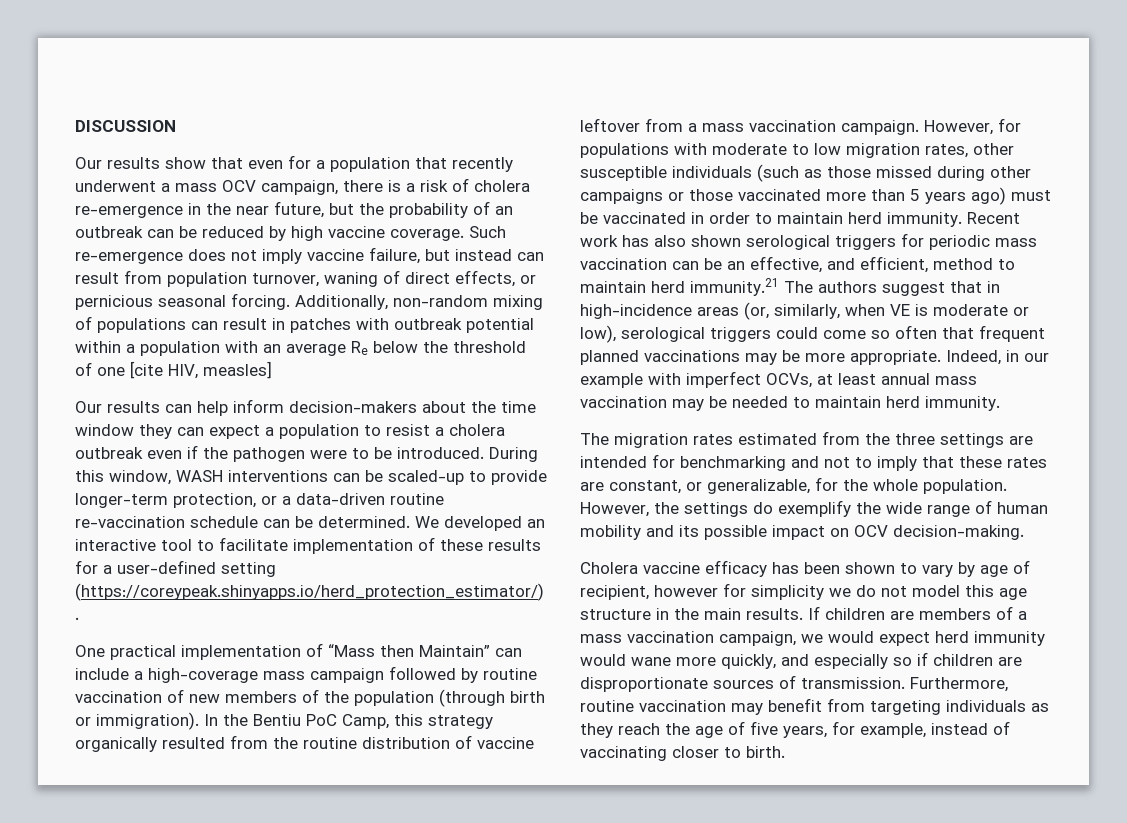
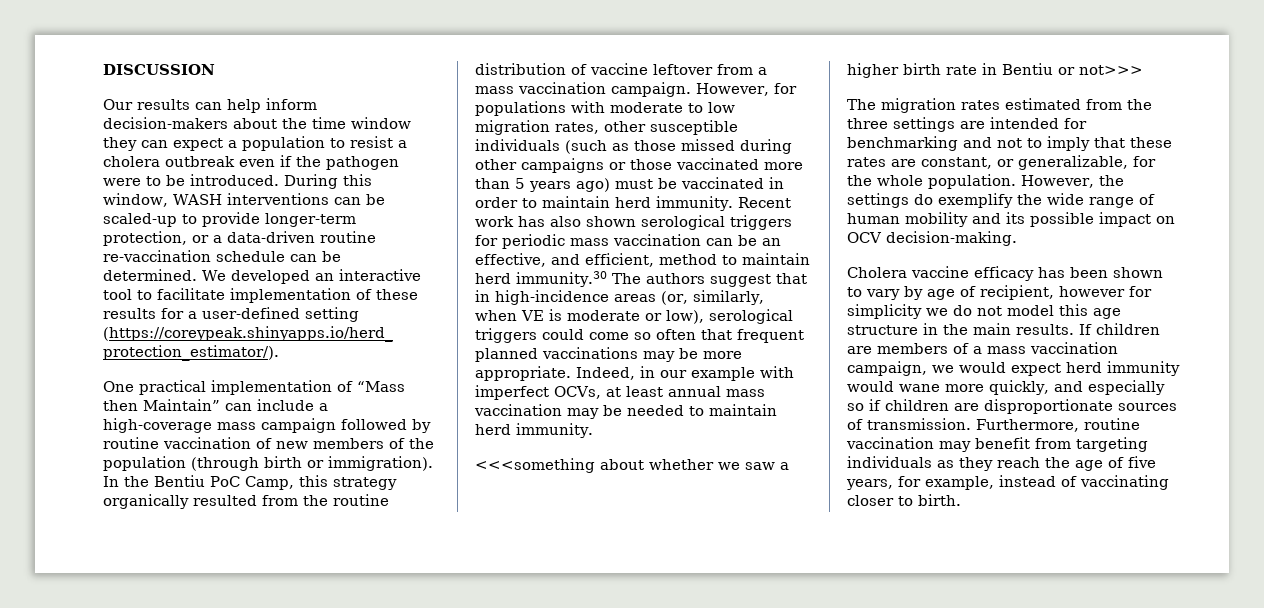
[75,155,513,172] [75,178,530,195] [75,201,513,218] [75,226,506,241] [75,247,544,264] [75,270,536,287] [75,293,543,310] [75,316,534,333] [75,341,526,356] [75,361,272,379] // Our results show that even for a population that recently underwent a mass OCV campaign, there is a risk of cholera re-emergence in the near future, but the probability of an outbreak can be reduced by high vaccine coverage. Such re-emergence does not imply vaccine failure, but instead can result from population turnover, waning of direct effects, or pernicious seasonal forcing. Additionally, non-random mixing of populations can result in patches with outbreak potential within a population with an average Re below the threshold of one [cite HIV, measles] -> (215, 69) none
[690,278,779,296] immunity.21 -> [516,271,607,287] immunity.30
(1000, 403) none -> [475,458,789,473] [847,63,1143,78] // <<<something about whether we saw a higher birth rate in Bentiu or not>>>

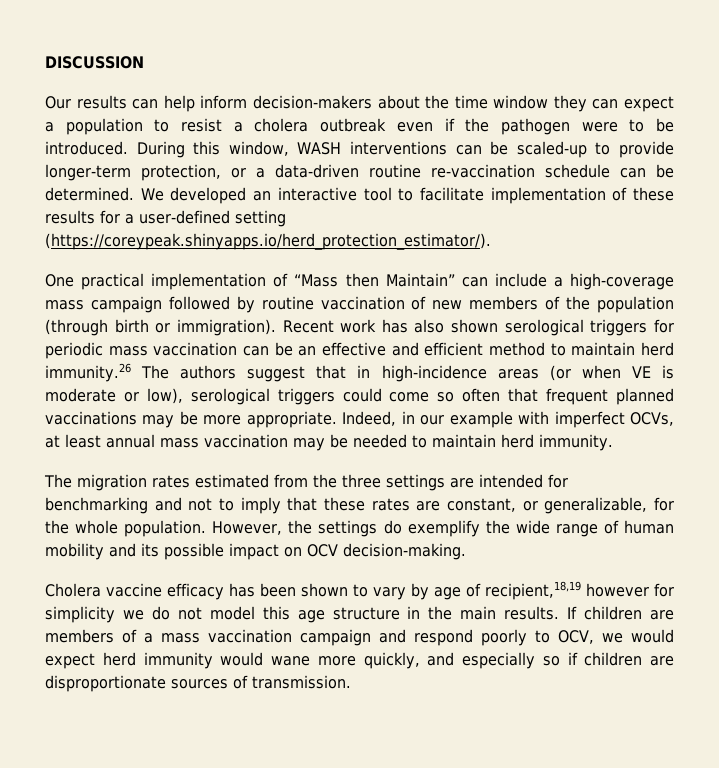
[103,475,397,490] [103,494,389,509] [475,63,767,75] [475,82,797,97] [475,101,735,116] [475,120,738,135] [475,139,792,154] [475,158,803,173] [475,177,784,192] [475,196,733,211] In the Bentiu PoC Camp, this strategy organically resulted from the routine distribution of vaccine leftover from a mass vaccination campaign. However, for populations with moderate to low migration rates, other susceptible individuals (such as those missed during other campaigns or those vaccinated more than 5 years ago) must be vaccinated in order to maintain herd immunity. -> (276, 327) none
[475,253,654,267] effective, and efficient, -> [321,342,484,356] effective and efficient
[516,271,607,287] immunity.30 -> [45,363,131,382] immunity.26
[661,290,764,305] (or, similarly, -> [549,365,571,381] (or
[475,458,789,473] [847,63,1143,78] // <<<something about whether we saw a higher birth rate in Bentiu or not>>> -> (613, 442) none
[980,285,1054,300] recipient, -> [485,581,581,600] recipient,18,19
[847,361,927,376] campaign, -> [300,629,594,646] campaign and respond poorly to OCV,
[976,418,1140,432] [846,437,1148,452] [847,456,1156,471] [846,475,1169,490] [847,494,961,506] Furthermore, routine vaccination may benefit from targeting individuals as they reach the age of five years, for example, instead of vaccinating closer to birth. -> (351, 682) none

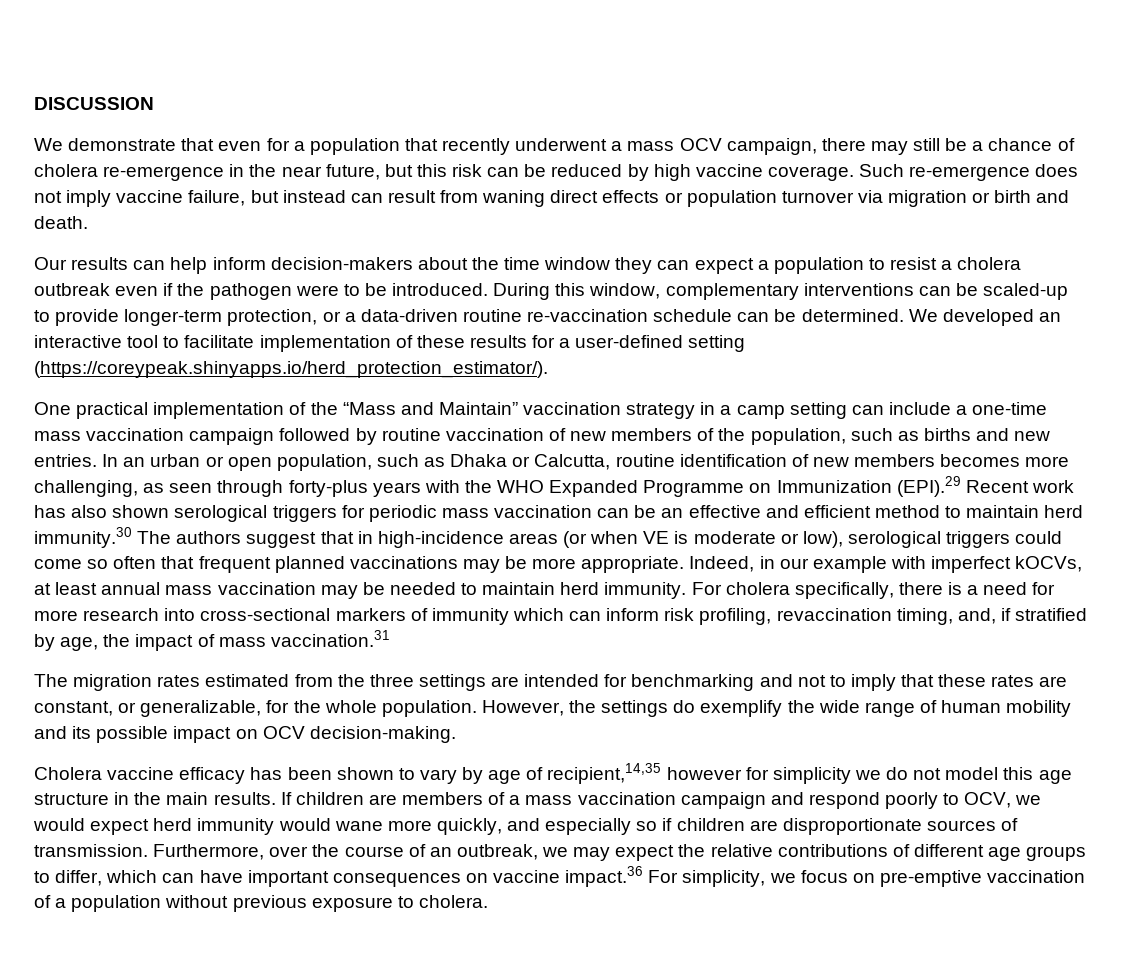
(144, 62) none -> [34,138,1075,155] [34,164,1079,181] [34,190,1070,207] [34,216,88,229] // We demonstrate that even for a population that recently underwent a mass OCV campaign, there may still be a chance of cholera re-emergence in the near future, but this risk can be reduced by high vaccine coverage. Such re-emergence does not imply vaccine failure, but instead can result from waning direct effects or population turnover via migration or birth and death.
[297,142,342,155] WASH -> [665,283,799,300] complementary
[294,273,674,290] [45,300,84,310] “Mass then Maintain” can include a high-coverage mass -> [310,402,1048,419] [34,428,185,441] the “Mass and Maintain” vaccination strategy in a camp setting can include a one-time mass vaccination
[597,296,674,313] [45,319,276,336] population (through birth or immigration). -> [750,428,1051,445] [34,454,1070,471] [34,476,961,497] population, such as births and new entries. In an urban or open population, such as Dhaka or Calcutta, routine identification of new members becomes more challenging, as seen through forty-plus years with the WHO Expanded Programme on Immunization (EPI).29
[45,363,131,382] immunity.26 -> [34,527,132,548] immunity.30
[630,412,674,426] OCVs, -> [1015,556,1083,572] kOCVs,
(613, 442) none -> [691,582,1056,599] [34,608,1088,625] [34,630,390,651] For cholera specifically, there is a need for more research into cross-sectional markers of immunity which can inform risk profiling, revaccination timing, and, if stratified by age, the impact of mass vaccination.31
[485,581,581,600] recipient,18,19 -> [547,763,662,784] recipient,14,35
(351, 682) none -> [153,844,1087,861] [34,866,1086,887] [34,895,488,912] Furthermore, over the course of an outbreak, we may expect the relative contributions of different age groups to differ, which can have important consequences on vaccine impact.36 For simplicity, we focus on pre-emptive vaccination of a population without previous exposure to cholera.

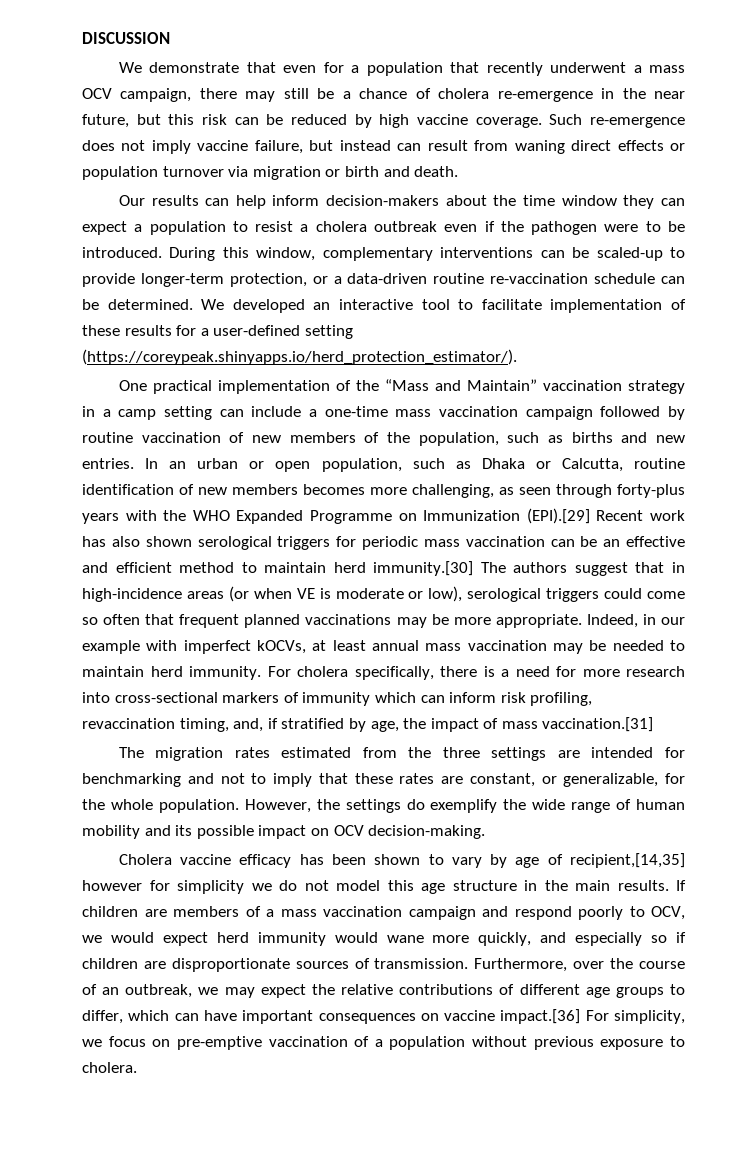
[896,476,961,497] (EPI).29 -> [526,508,590,524] (EPI).[29]
[34,527,132,548] immunity.30 -> [373,561,474,576] immunity.[30]
[270,630,390,647] vaccination.31 -> [542,717,654,732] vaccination.[31]
[547,763,662,784] recipient,14,35 -> [570,853,685,868] recipient,[14,35]
[565,866,644,887] impact.36 -> [500,1009,581,1024] impact.[36]

